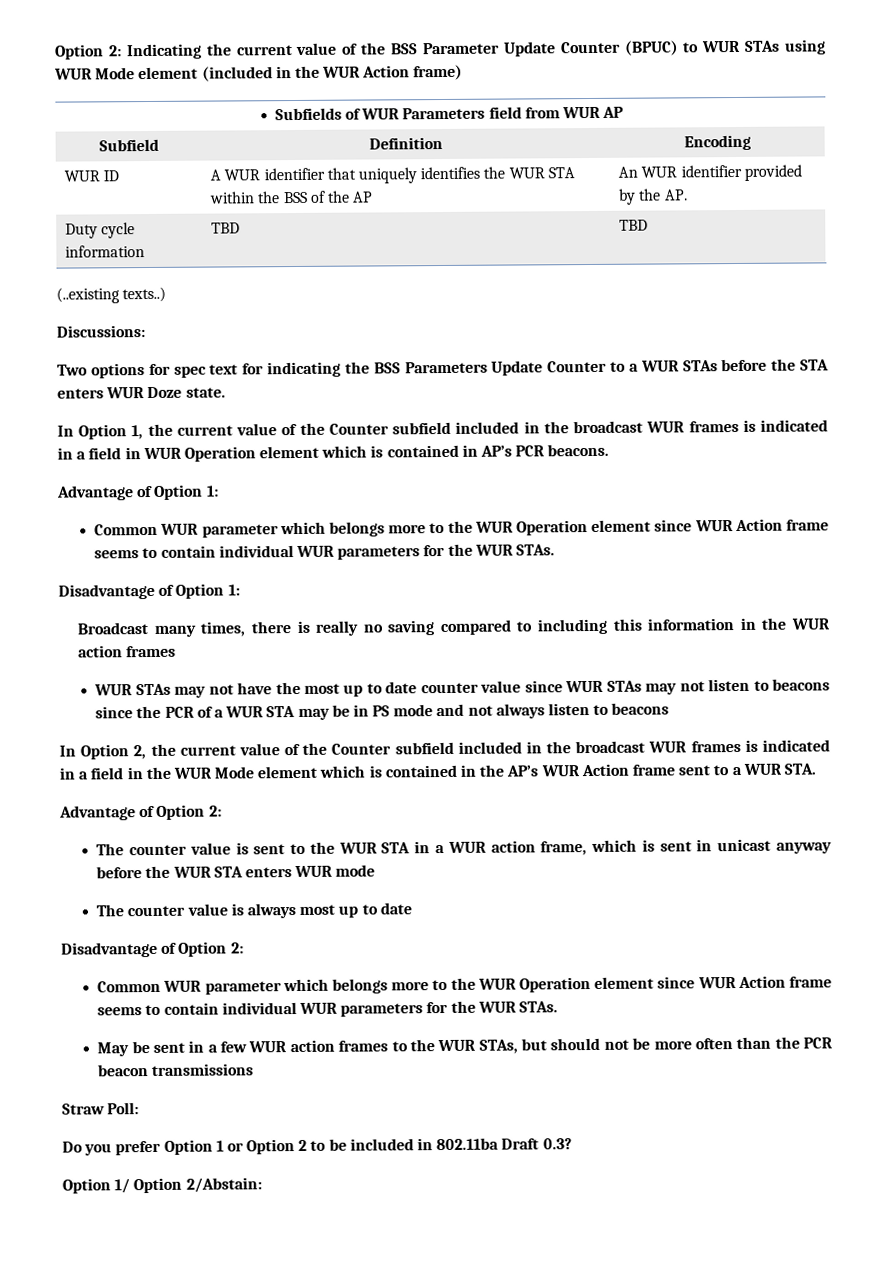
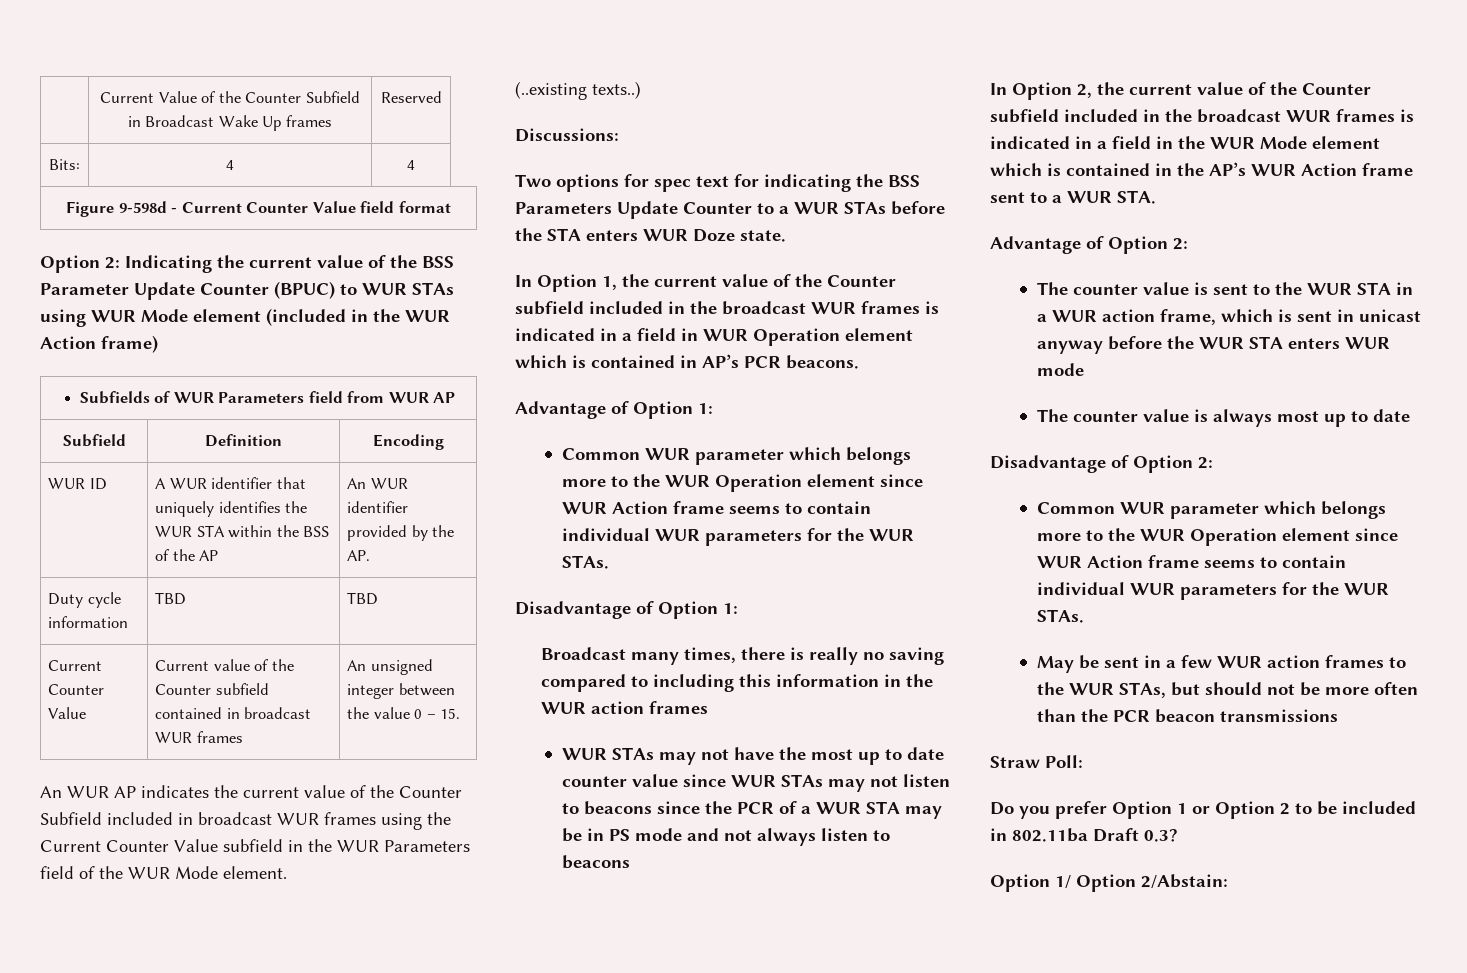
(54, 52) none -> [100,91,360,103] [127,115,333,131] [380,91,442,103] [49,159,80,170] [226,160,234,170] [407,160,415,170] [66,201,451,217] | Current Value of the Counter Subfield in Broadcast Wake Up frames | Reserved // Bits: | 4 | 4 // Figure 9-598d - Current Counter Value field format //
(649, 225) none -> [48,660,103,671] [48,684,105,695] [48,707,87,719] [155,659,294,671] [155,683,269,695] [155,707,312,719] [155,731,243,743] [347,659,433,675] [347,683,455,699] [347,707,461,719] [40,785,462,798] [40,812,451,830] [40,839,470,852] [40,866,287,879] // Current Counter Value | Current value of the Counter subfield contained in broadcast WUR frames | An unsigned integer between the value 0 – 15. // An WUR AP indicates the current value of the Counter Subfield included in broadcast WUR frames using the Current Counter Value subfield in the WUR Parameters field of the WUR Mode element.

